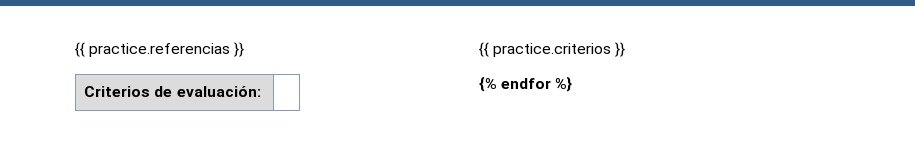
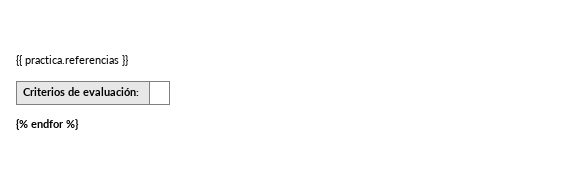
[75,42,231,57] {{ practice.referencias -> [16,55,119,66] {{ practica.referencias
[479,42,626,57] // {{ practice.criterios }} -> (140, 91) none

